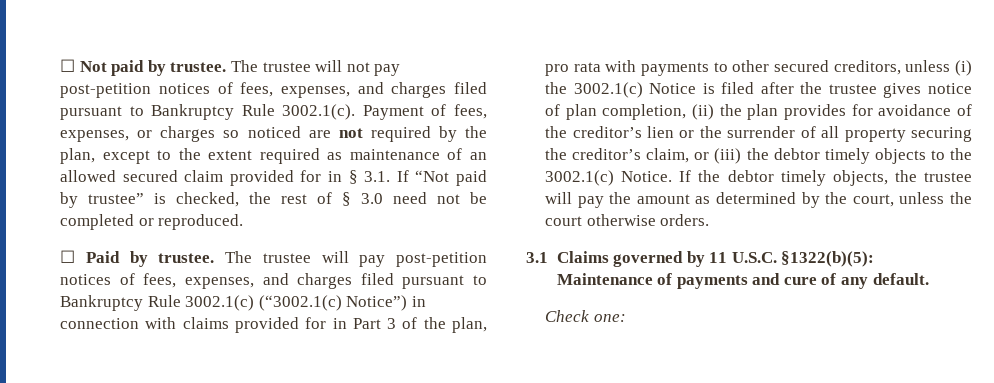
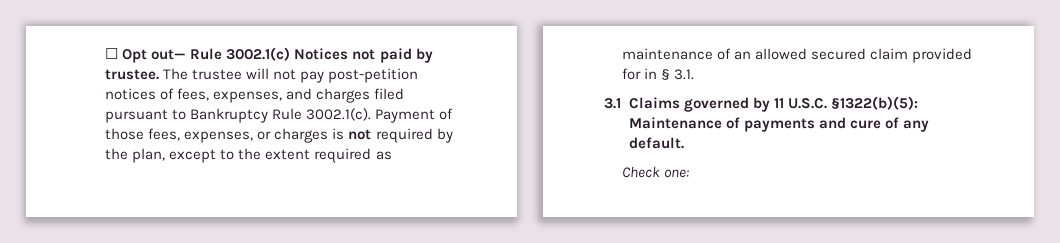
[60,59,107,72] ☐ Not -> [105,47,376,63] ☐ Opt out— Rule 3002.1(c) Notices not
(447, 110) none -> [105,128,145,140] those
[223,126,331,138] so noticed are -> [332,128,345,140] is
[396,170,487,186] [60,192,488,208] [60,214,244,230] [60,250,487,267] [60,273,487,289] [60,295,427,311] [60,317,488,333] [545,60,972,76] [545,82,972,98] [545,104,972,120] [545,126,973,142] [545,148,972,164] [545,170,972,186] [545,192,972,208] [545,214,710,226] If “Not paid by trustee” is checked, the rest of § 3.0 need not be completed or reproduced. // ☐ Paid by trustee. The trustee will pay post-petition notices of fees, expenses, and charges filed pursuant to Bankruptcy Rule 3002.1(c) (“3002.1(c) Notice”) in connection with claims provided for in Part 3 of the plan, pro rata with payments to other secured creditors, unless (i) the 3002.1(c) Notice is filed after the trustee gives notice of plan completion, (ii) the plan provides for avoidance of the creditor’s lien or the surrender of all property securing the creditor’s claim, or (iii) the debtor timely objects to the 3002.1(c) Notice. If the debtor timely objects, the trustee will pay the amount as determined by the court, unless the court otherwise orders. -> (695, 74) none

